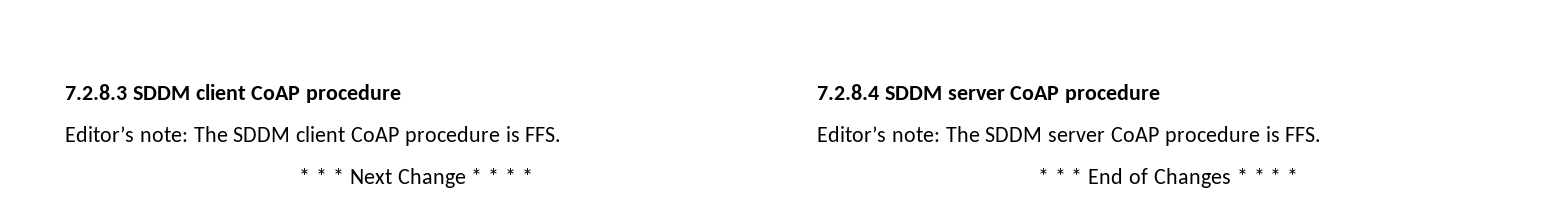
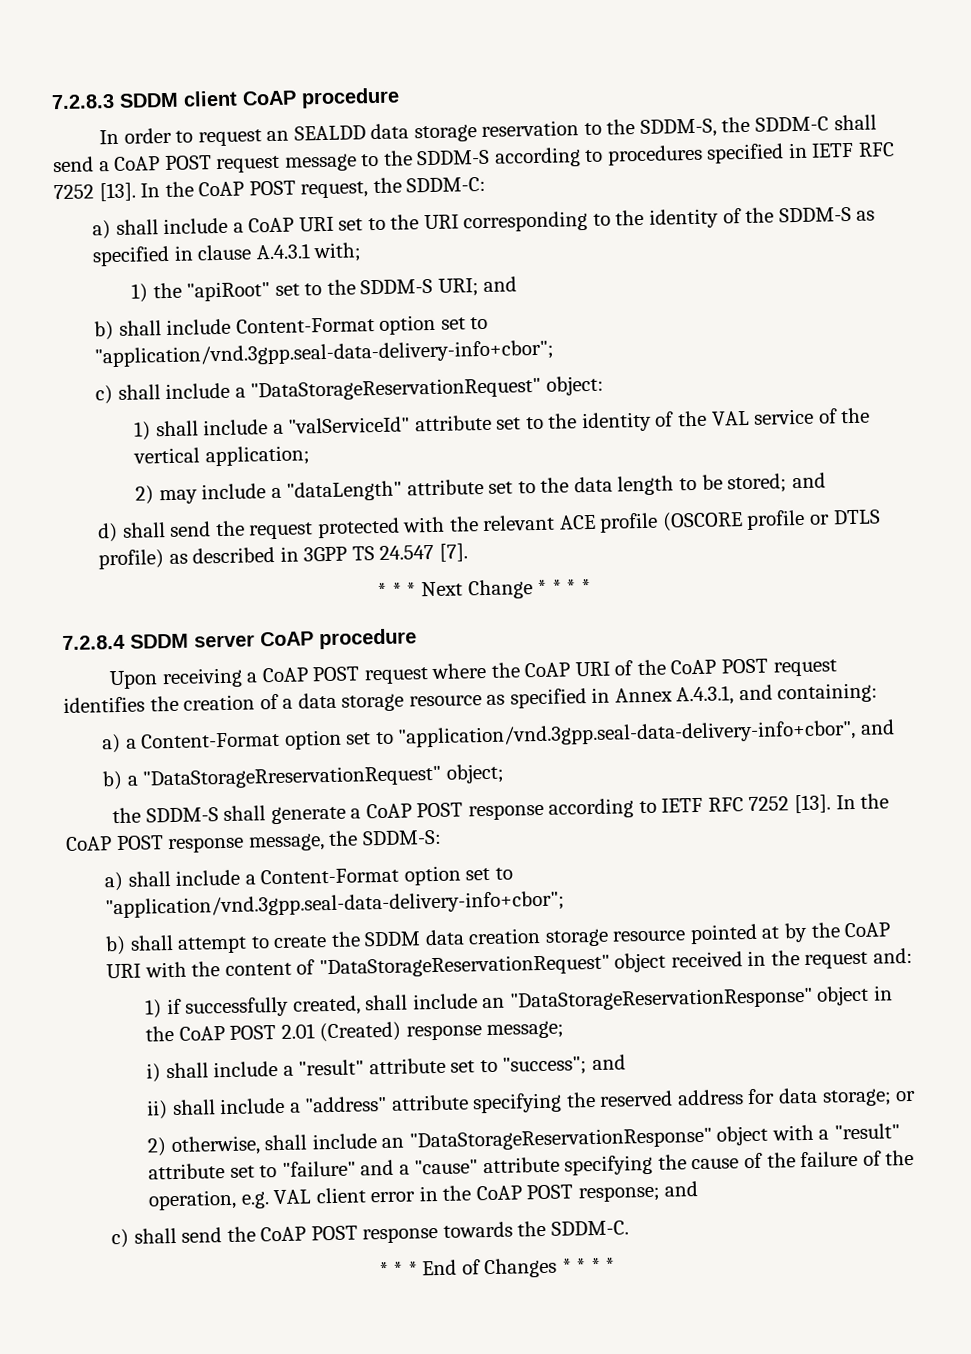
[65,126,562,146] Editor’s note: The SDDM client CoAP procedure is FFS. -> [99,114,877,147] [53,142,896,174] [53,176,487,202] [92,206,876,240] [92,242,363,267] [131,276,518,303] [94,314,489,341] [94,339,555,368] [95,375,604,405] [134,407,871,441] [133,445,310,467] [135,472,826,505] [98,509,881,543] [98,543,468,570] In order to request an SEALDD data storage reservation to the SDDM-S, the SDDM-C shall send a CoAP POST request message to the SDDM-S according to procedures specified in IETF RFC 7252 [13]. In the CoAP POST request, the SDDM-C: // a) shall include a CoAP URI set to the URI corresponding to the identity of the SDDM-S as specified in clause A.4.3.1 with; // 1) the "apiRoot" set to the SDDM-S URI; and // b) shall include Content-Format option set to "application/vnd.3gpp.seal-data-delivery-info+cbor"; // c) shall include a "DataStorageReservationRequest" object: // 1) shall include a "valServiceId" attribute set to the identity of the VAL service of the vertical application; // 2) may include a "dataLength" attribute set to the data length to be stored; and // d) shall send the request protected with the relevant ACE profile (OSCORE profile or DTLS profile) as described in 3GPP TS 24.547 [7].
[817,126,1322,146] Editor’s note: The SDDM server CoAP procedure is FFS. -> [109,658,838,690] [63,682,879,714] [102,719,895,754] [102,763,505,791] [112,793,890,825] [65,829,442,854] [104,865,513,892] [105,890,566,919] [105,922,892,956] [106,947,913,979] [145,985,893,1019] [145,1020,565,1043] [146,1054,626,1083] [146,1087,917,1120] [147,1123,900,1157] [148,1149,915,1180] [148,1181,699,1211] [111,1220,629,1249] Upon receiving a CoAP POST request where the CoAP URI of the CoAP POST request identifies the creation of a data storage resource as specified in Annex A.4.3.1, and containing: // a) a Content-Format option set to "application/vnd.3gpp.seal-data-delivery-info+cbor", and // b) a "DataStorageRreservationRequest" object; // the SDDM-S shall generate a CoAP POST response according to IETF RFC 7252 [13]. In the CoAP POST response message, the SDDM-S: // a) shall include a Content-Format option set to "application/vnd.3gpp.seal-data-delivery-info+cbor"; // b) shall attempt to create the SDDM data creation storage resource pointed at by the CoAP URI with the content of "DataStorageReservationRequest" object received in the request and: // 1) if successfully created, shall include an "DataStorageReservationResponse" object in the CoAP POST 2.01 (Created) response message; // i) shall include a "result" attribute set to "success"; and // ii) shall include a "address" attribute specifying the reserved address for data storage; or // 2) otherwise, shall include an "DataStorageReservationResponse" object with a "result" attribute set to "failure" and a "cause" attribute specifying the cause of the failure of the operation, e.g. VAL client error in the CoAP POST response; and // c) shall send the CoAP POST response towards the SDDM-C.

